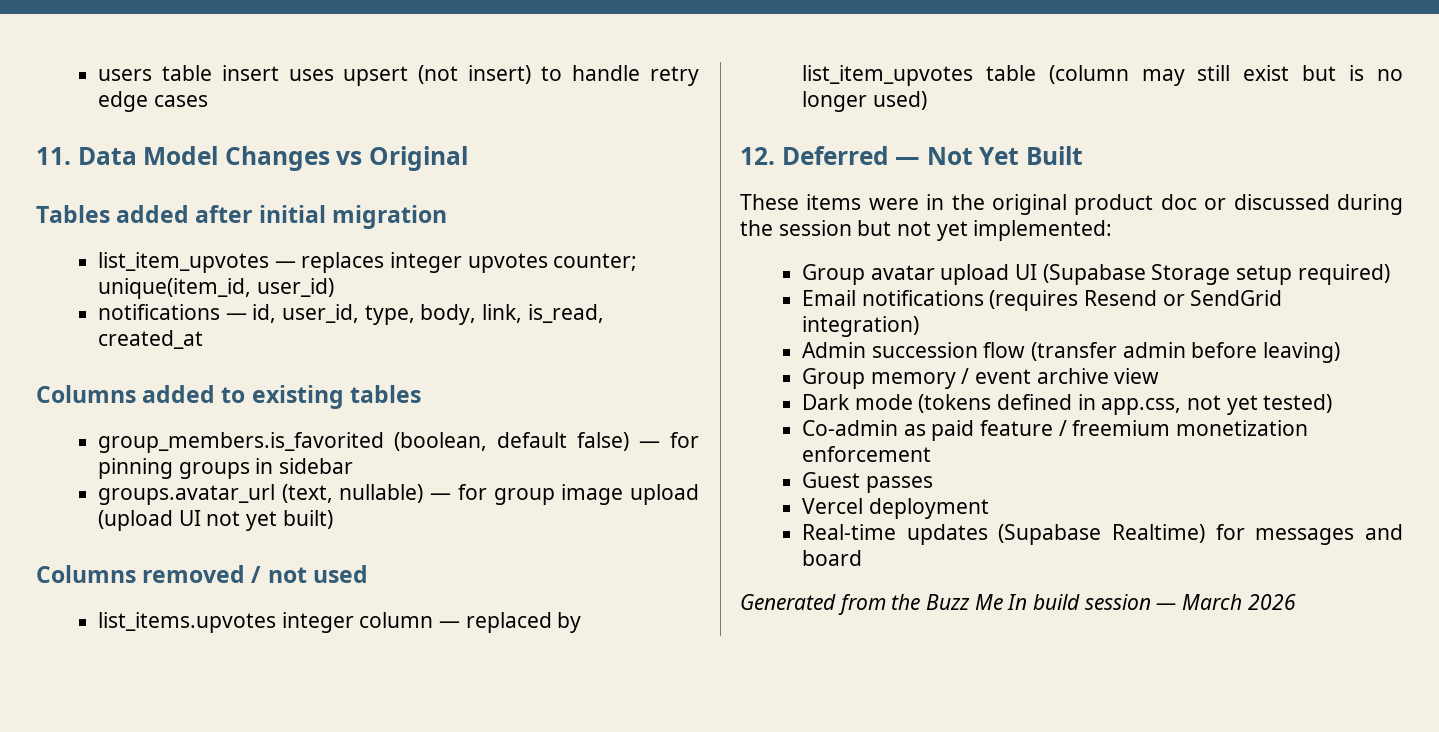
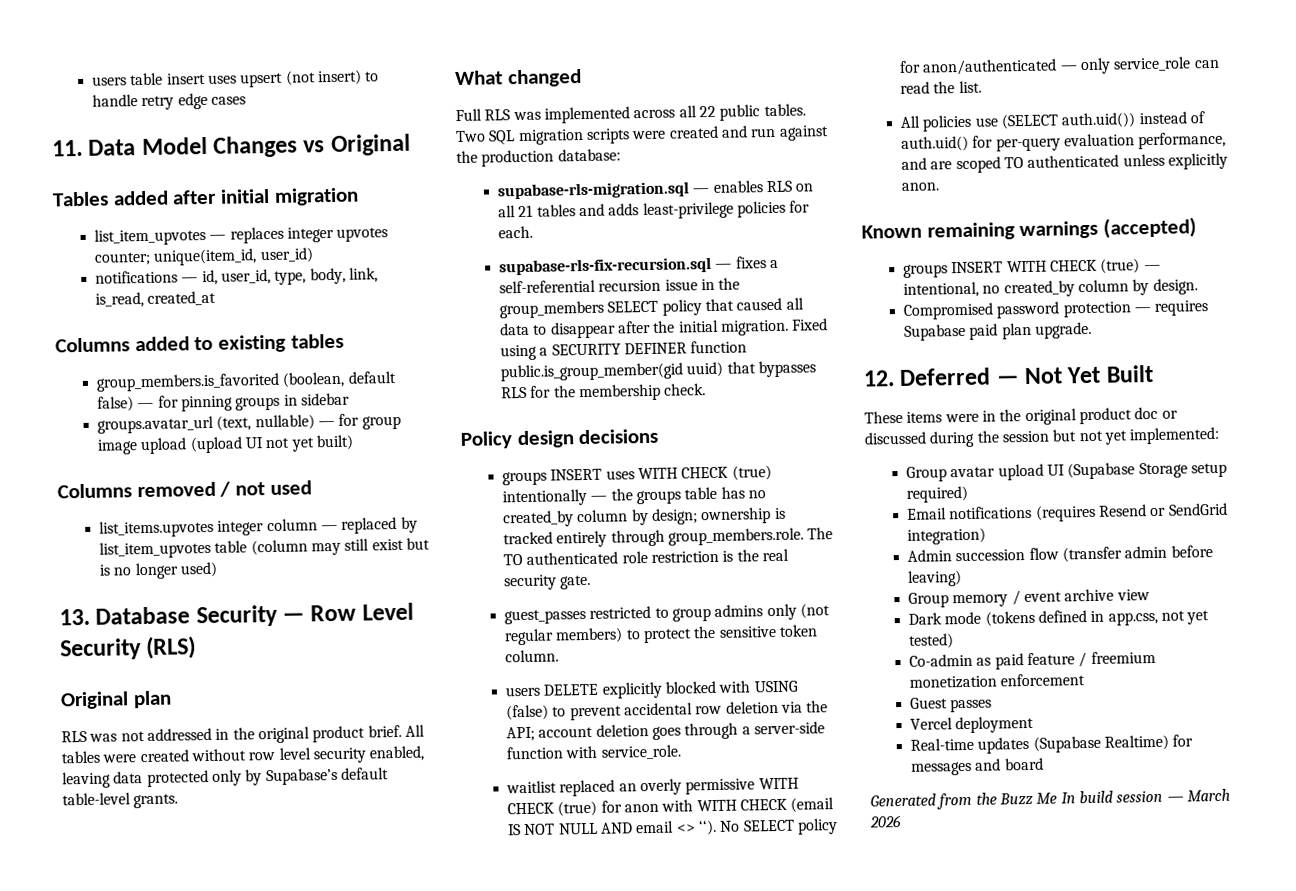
(927, 100) none -> [59,602,414,628] [60,636,197,661] [60,690,172,710] [61,724,425,744] [61,745,425,764] [62,767,389,789] [62,792,179,809] [455,69,582,88] [455,103,806,124] [455,125,829,146] [456,148,621,167] [497,180,814,200] [498,200,811,220] [498,225,534,239] [499,256,780,276] [499,277,741,294] [499,297,804,319] [500,318,829,339] [500,340,748,361] [500,360,817,382] [501,383,707,402] [460,428,659,449] [502,465,772,486] [502,486,767,507] [503,507,786,528] [503,527,834,548] [503,548,790,566] [504,574,592,591] [504,603,831,625] [504,624,819,646] [505,649,560,663] [505,680,798,699] [506,700,829,721] [506,721,826,742] [506,744,681,760] [506,777,799,797] [507,797,835,817] [507,818,839,836] [899,56,1220,76] [900,80,982,94] [900,111,1206,132] [901,131,1227,152] [901,152,1229,174] [901,182,940,191] [861,217,1198,241] [903,258,1161,278] [903,278,1198,298] [903,300,1209,320] [904,321,1093,341] // 13. Database Security — Row Level Security (RLS) // Original plan // RLS was not addressed in the original product brief. All tables were created without row level security enabled, leaving data protected only by Supabase’s default table-level grants. // What changed // Full RLS was implemented across all 22 public tables. Two SQL migration scripts were created and run against the production database: // supabase-rls-migration.sql — enables RLS on all 21 tables and adds least-privilege policies for each. // supabase-rls-fix-recursion.sql — fixes a self-referential recursion issue in the group_members SELECT policy that caused all data to disappear after the initial migration. Fixed using a SECURITY DEFINER function public.is_group_member(gid uuid) that bypasses RLS for the membership check. // Policy design decisions // groups INSERT uses WITH CHECK (true) intentionally — the groups table has no created_by column by design; ownership is tracked entirely through group_members.role. The TO authenticated role restriction is the real security gate. // guest_passes restricted to group admins only (not regular members) to protect the sensitive token column. // users DELETE explicitly blocked with USING (false) to prevent accidental row deletion via the API; account deletion goes through a server-side function with service_role. // waitlist replaced an overly permissive WITH CHECK (true) for anon with WITH CHECK (email IS NOT NULL AND email <> ‘‘). No SELECT policy for anon/authenticated — only service_role can read the list. // All policies use (SELECT auth.uid()) instead of auth.uid() for per-query evaluation performance, and are scoped TO authenticated unless explicitly anon. // Known remaining warnings (accepted) // groups INSERT WITH CHECK (true) — intentional, no created_by column by design. // Compromised password protection — requires Supabase paid plan upgrade.

